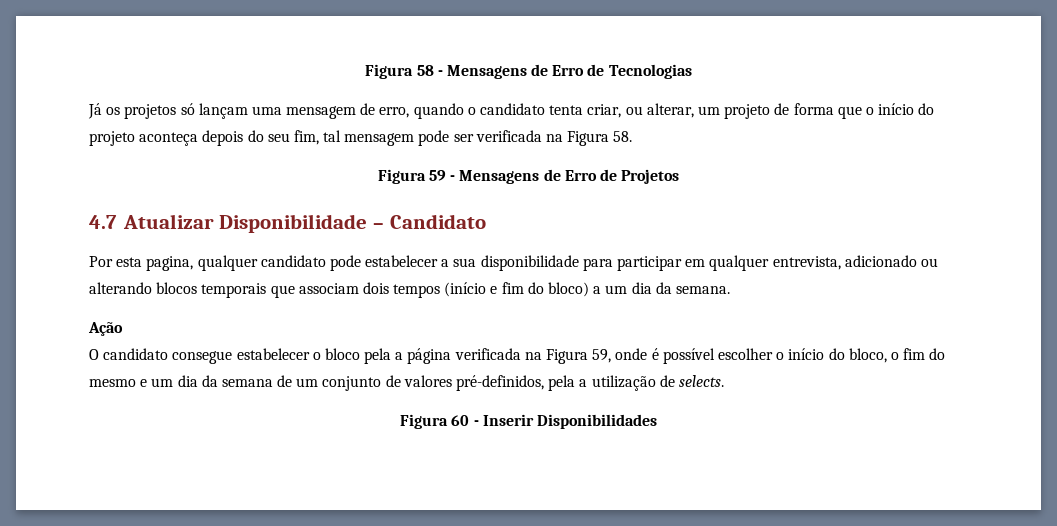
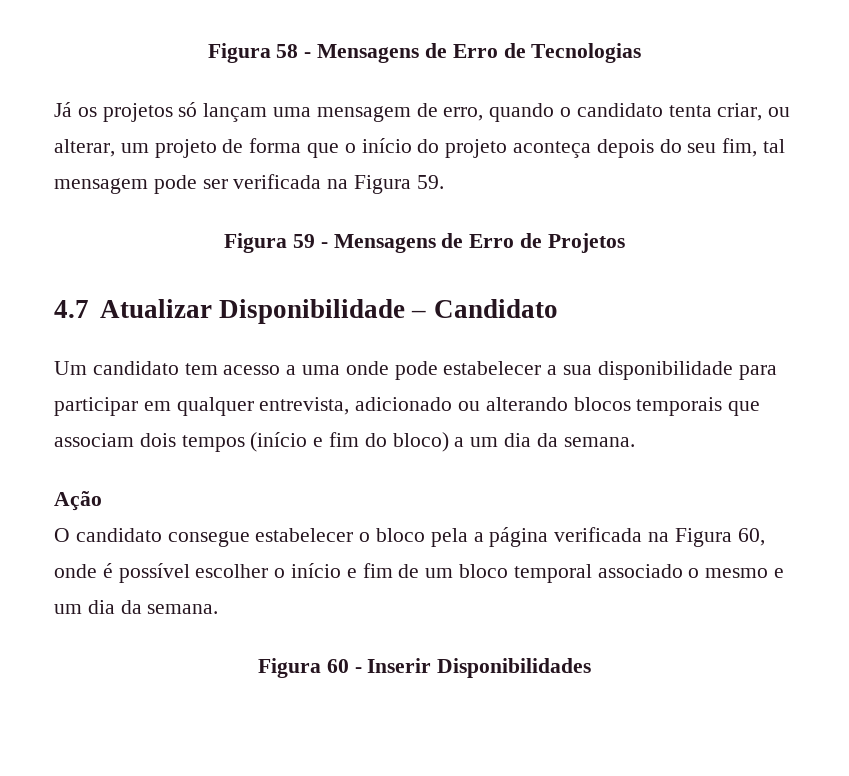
[613,131,633,142] 58. -> [416,175,444,189] 59.
[89,255,326,271] Por esta pagina, qualquer candidato -> [54,361,389,375] Um candidato tem acesso a uma onde
[592,349,612,363] 59, -> [737,528,765,546] 60,
[828,348,946,363] do bloco, o fim do -> [346,563,700,583] e fim de um bloco temporal associado o
[221,375,724,391] semana de um conjunto de valores pré-definidos, pela a utilização de selects. -> [147,604,219,614] semana.

